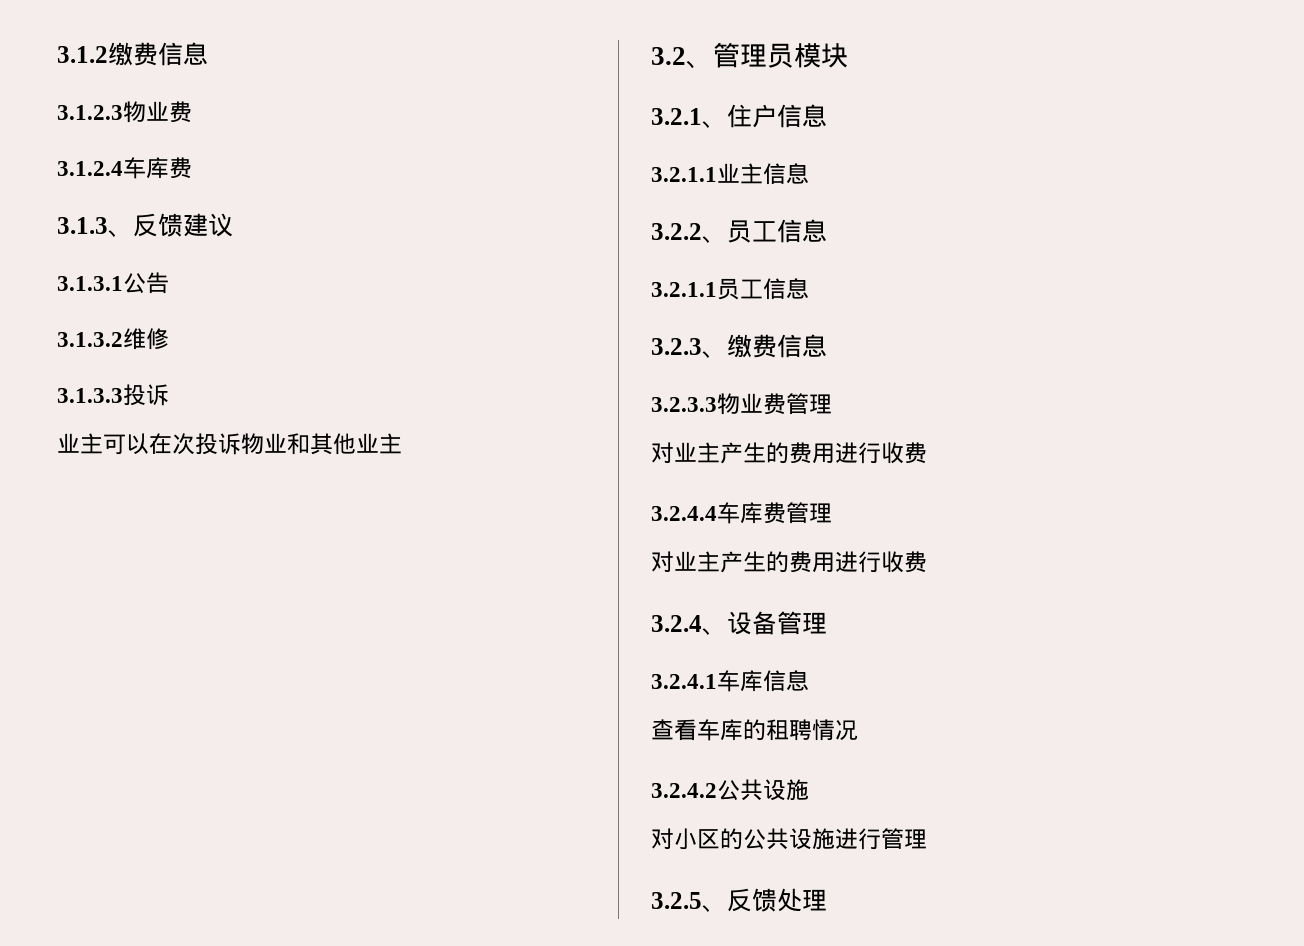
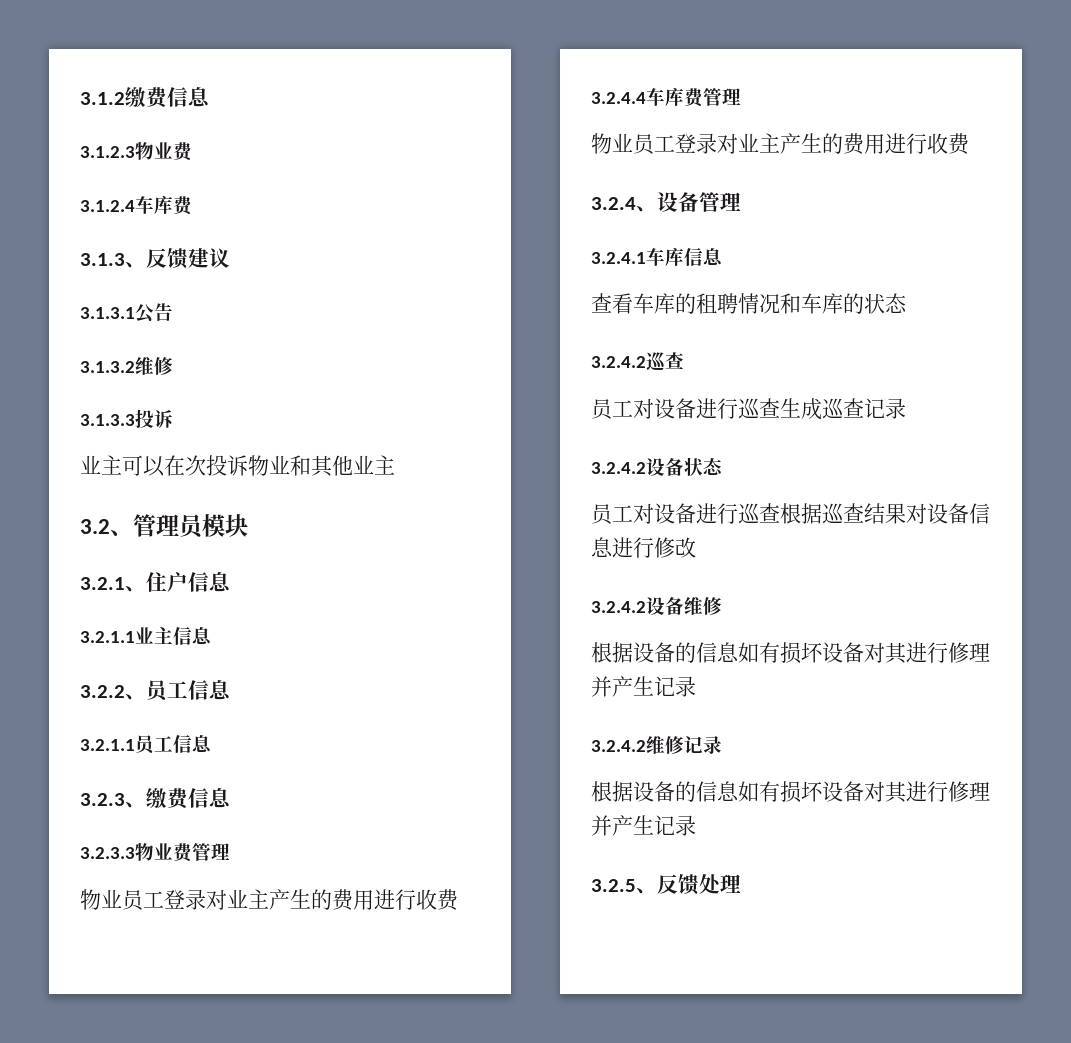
(832, 404) none -> [80,889,206,911] 物业员工登录
(832, 513) none -> [591,133,717,155] 物业员工登录
[651,779,809,801] [651,828,927,850] // 3.2.4.2公共设施 // 对小区的公共设施进行管理 -> [780,293,907,314] [591,352,684,371] [591,398,906,420] [591,457,723,476] [591,503,990,525] [591,537,696,558] [591,596,722,615] [591,642,990,664] [591,676,696,697] [591,735,722,754] [591,781,990,803] [591,815,696,836] 和车库的状态 // 3.2.4.2巡查 // 员工对设备进行巡查生成巡查记录 // 3.2.4.2设备状态 // 员工对设备进行巡查根据巡查结果对设备信息进行修改 // 3.2.4.2设备维修 // 根据设备的信息如有损坏设备对其进行修理并产生记录 // 3.2.4.2维修记录 // 根据设备的信息如有损坏设备对其进行修理并产生记录

